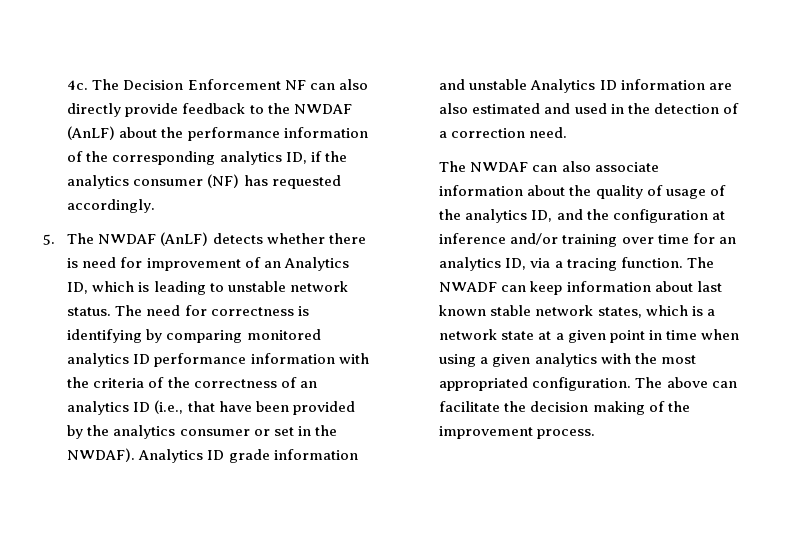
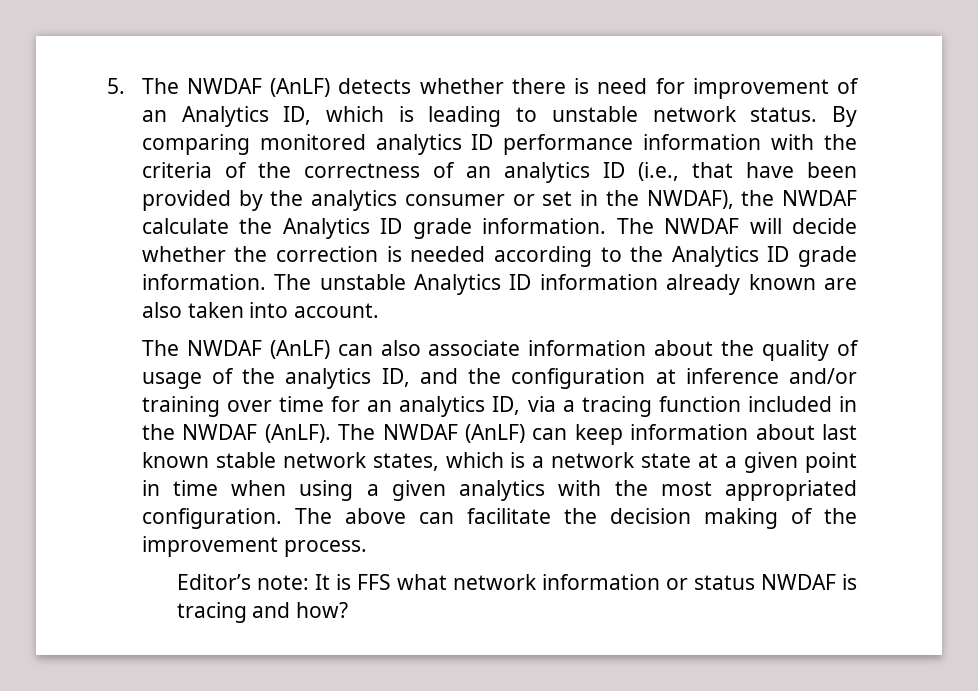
[67,79,368,90] [67,103,352,117] [67,126,368,141] [67,151,347,165] [67,174,341,189] [67,199,156,213] 4c. The Decision Enforcement NF can also directly provide feedback to the NWDAF (AnLF) about the performance information of the corresponding analytics ID, if the analytics consumer (NF) has requested accordingly. // -> (107, 86) none
[115,305,309,316] [67,329,163,343] The need for correctness is identifying by -> [831,106,857,127] By
[67,448,358,463] [439,79,732,93] [439,103,739,114] [439,127,568,138] [439,161,529,172] NWDAF). Analytics ID grade information and unstable Analytics ID information are also estimated and used in the detection of a correction need. // The NWDAF -> [646,190,857,209] [141,218,857,239] [141,246,857,267] [141,274,857,295] [141,302,379,318] [141,340,330,359] NWDAF), the NWDAF calculate the Analytics ID grade information. The NWDAF will decide whether the correction is needed according to the Analytics ID grade information. The unstable Analytics ID information already known are also taken into account. // The NWDAF (AnLF)
[620,257,714,268] [439,282,498,292] function. The NWADF -> [658,396,858,412] [141,424,525,443] function included in the NWDAF (AnLF). The NWDAF (AnLF)
(596, 434) none -> [176,574,857,590] [176,602,349,623] // Editor’s note: It is FFS what network information or status NWDAF is tracing and how?

